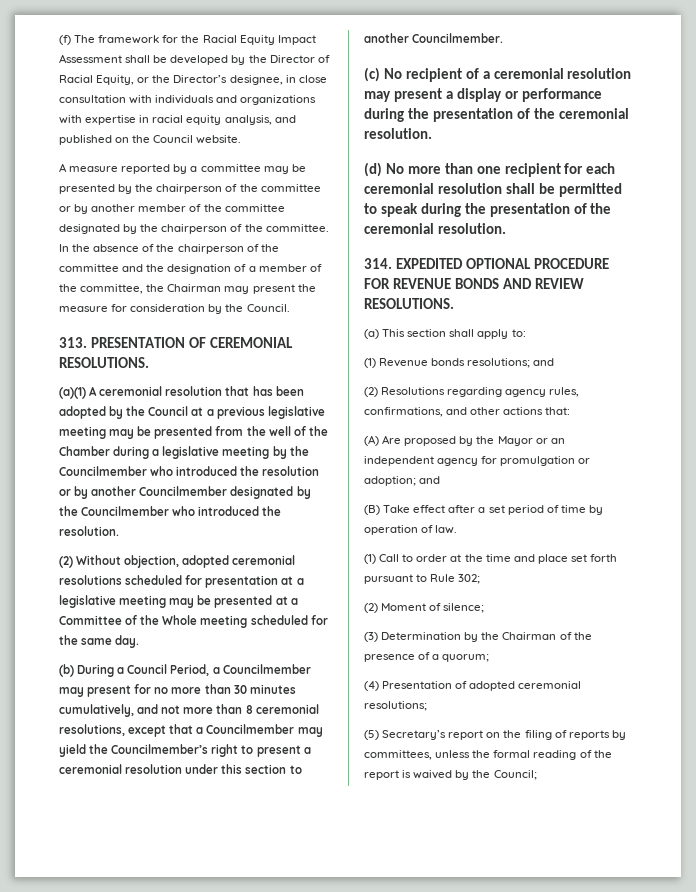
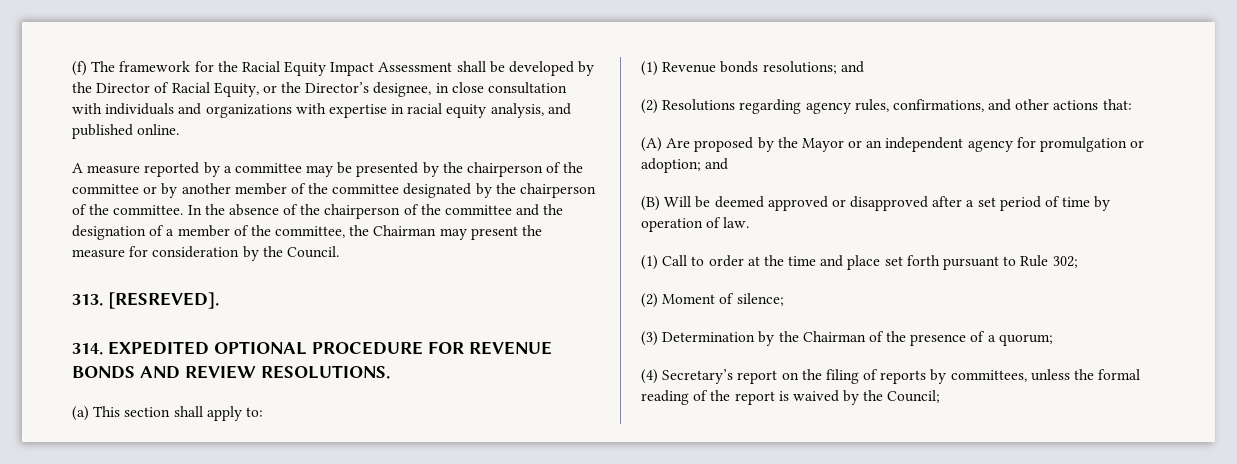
[115,135,242,144] on the Council website. -> [137,124,180,135] online.
[90,337,293,348] [59,357,149,368] [59,386,304,399] [59,406,325,419] [59,426,328,439] [59,446,309,459] [59,466,320,476] [59,486,311,499] [59,506,282,516] [59,526,119,536] [59,555,296,568] [59,575,304,588] [59,595,298,608] [59,615,328,628] [59,635,140,648] [59,664,311,677] [59,684,296,697] [59,704,319,717] [59,724,323,737] [59,744,311,757] [59,764,302,774] [364,33,504,43] [364,67,632,82] [364,88,602,102] [364,108,629,122] [364,128,432,139] [364,162,616,177] [364,183,622,197] [364,203,612,217] [364,223,506,234] PRESENTATION OF CEREMONIAL RESOLUTIONS. // (a)(1) A ceremonial resolution that has been adopted by the Council at a previous legislative meeting may be presented from the well of the Chamber during a legislative meeting by the Councilmember who introduced the resolution or by another Councilmember designated by the Councilmember who introduced the resolution. // (2) Without objection, adopted ceremonial resolutions scheduled for presentation at a legislative meeting may be presented at a Committee of the Whole meeting scheduled for the same day. // (b) During a Council Period, a Councilmember may present for no more than 30 minutes cumulatively, and not more than 8 ceremonial resolutions, except that a Councilmember may yield the Councilmember’s right to present a ceremonial resolution under this section to another Councilmember. // (c) No recipient of a ceremonial resolution may present a display or performance during the presentation of the ceremonial resolution. // (d) No more than one recipient for each ceremonial resolution shall be permitted to speak during the presentation of the ceremonial resolution. -> [108,292,219,309] [RESREVED].
[383,505,446,513] Take effect -> [664,196,929,211] Will be deemed approved or disapproved
[382,681,582,691] [364,701,427,711] [364,730,379,740] Presentation of adopted ceremonial resolutions; // (5) -> (658, 376) none

